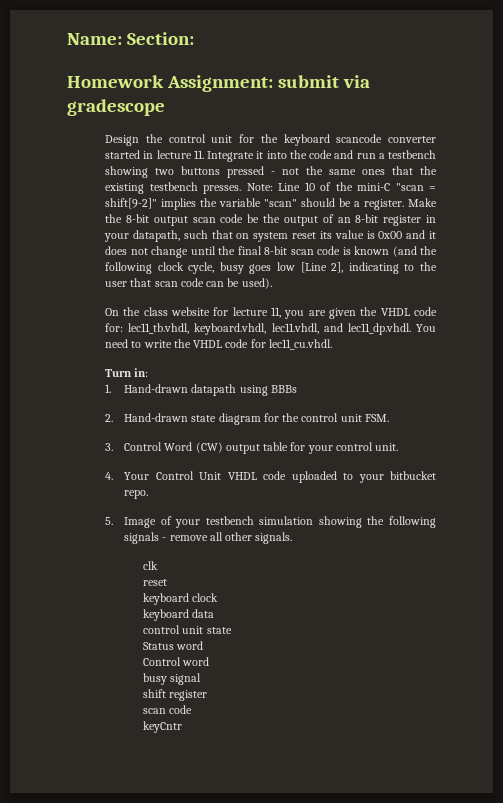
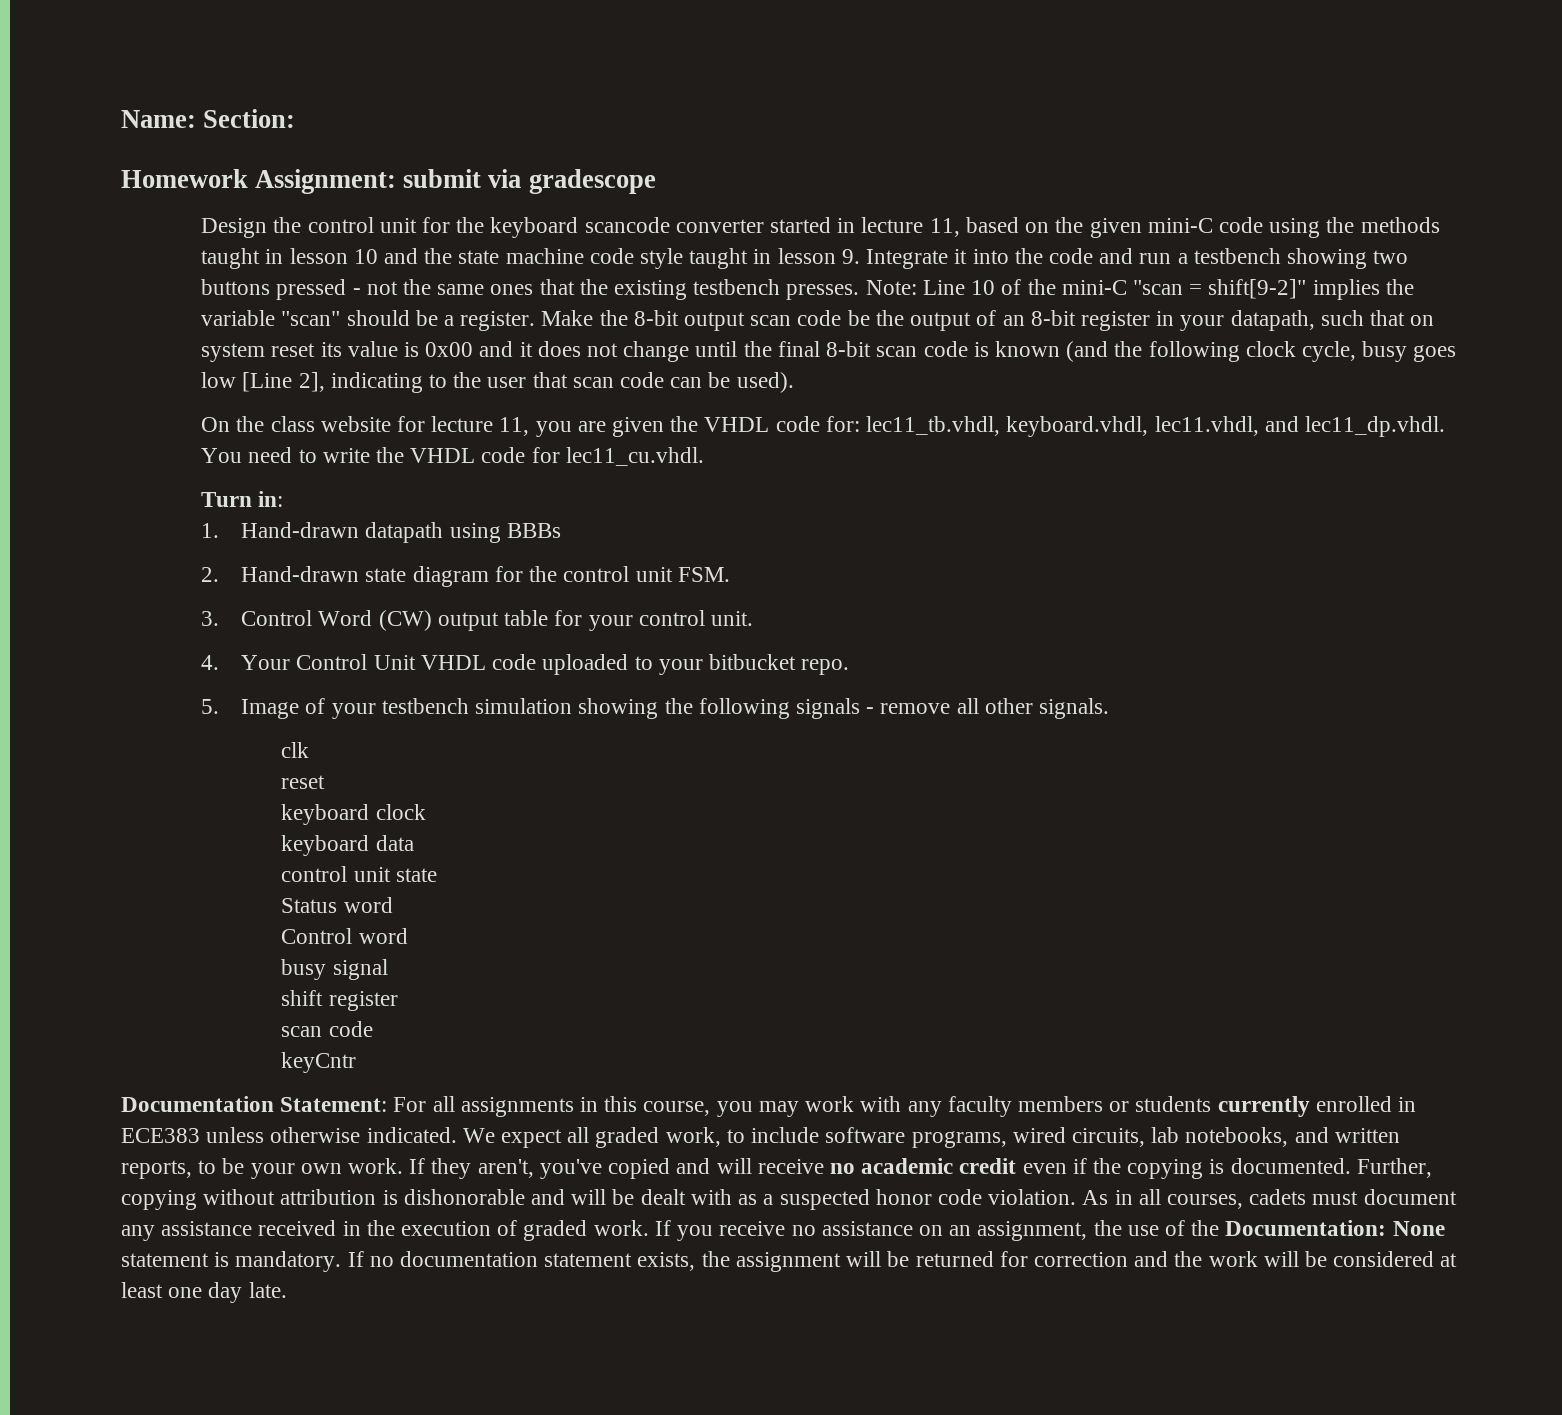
[193,150,204,159] 11. -> [929,217,1440,238] [201,248,860,269] 11, based on the given mini-C code using the methods taught in lesson 10 and the state machine code style taught in lesson 9.
(183, 727) none -> [121,1096,1416,1117] [121,1127,1400,1148] [121,1158,1432,1179] [121,1189,1457,1210] [121,1220,1445,1241] [121,1251,1458,1272] [121,1282,287,1303] // Documentation Statement: For all assignments in this course, you may work with any faculty members or students currently enrolled in ECE383 unless otherwise indicated. We expect all graded work, to include software programs, wired circuits, lab notebooks, and written reports, to be your own work. If they aren't, you've copied and will receive no academic credit even if the copying is documented. Further, copying without attribution is dishonorable and will be dealt with as a suspected honor code violation. As in all courses, cadets must document any assistance received in the execution of graded work. If you receive no assistance on an assignment, the use of the Documentation: None statement is mandatory. If no documentation statement exists, the assignment will be returned for correction and the work will be considered at least one day late.

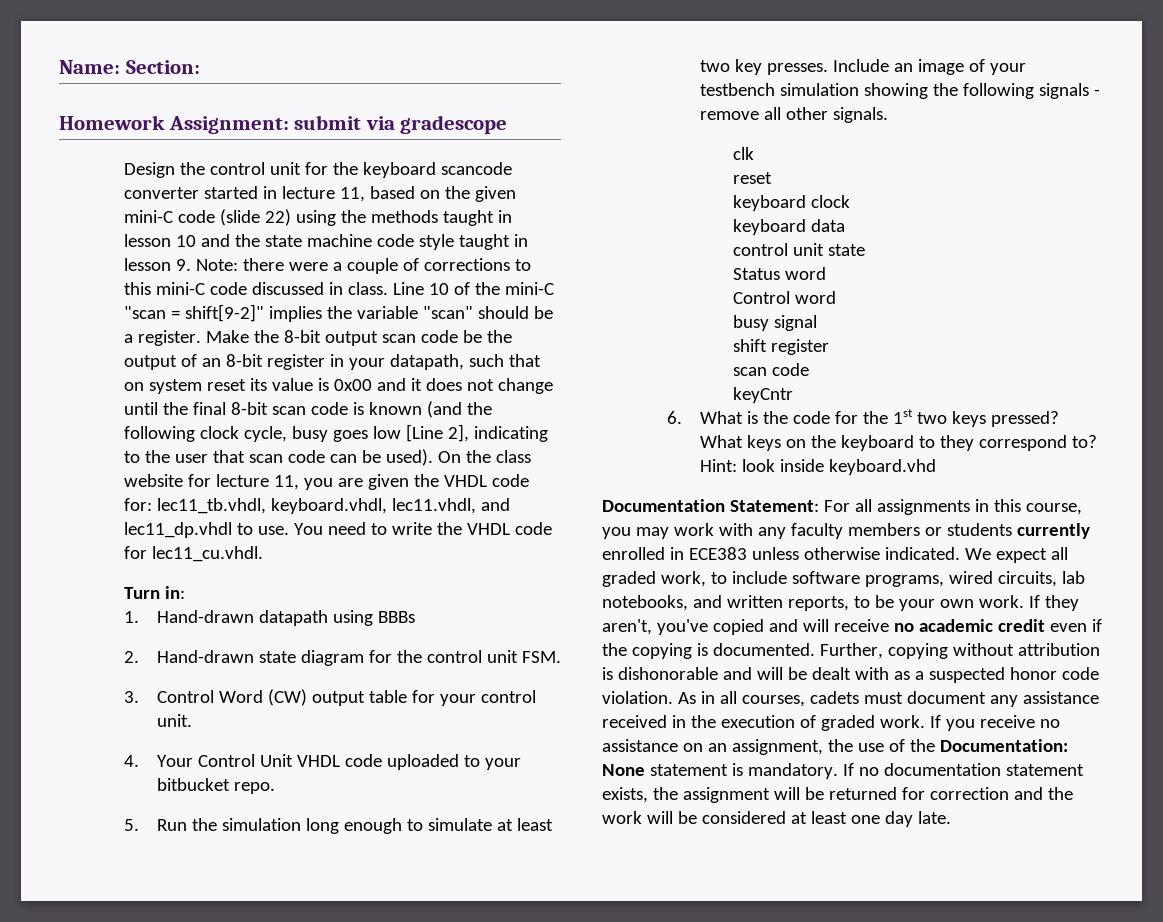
(1263, 225) none -> [220,209,292,226] (slide 22)
[866,248,1409,269] [201,279,917,300] Integrate it into the code and run a testbench showing two buttons pressed - not the same ones that the existing testbench presses. Note: -> [196,258,532,274] [124,282,389,295] Note: there were a couple of corrections to this mini-C code discussed in class.
(794, 382) // -> (434, 457) none
[1304,416,1445,437] lec11_dp.vhdl. -> [124,522,290,538] lec11_dp.vhdl to use.
[241,699,300,719] Image -> [157,818,553,834] [700,59,964,75] Run the simulation long enough to simulate at least two key presses. Include an image
(357, 1062) none -> [667,409,1059,427] [700,435,1097,451] [700,459,936,475] // 6. What is the code for the 1st two keys pressed? What keys on the keyboard to they correspond to? Hint: look inside keyboard.vhd

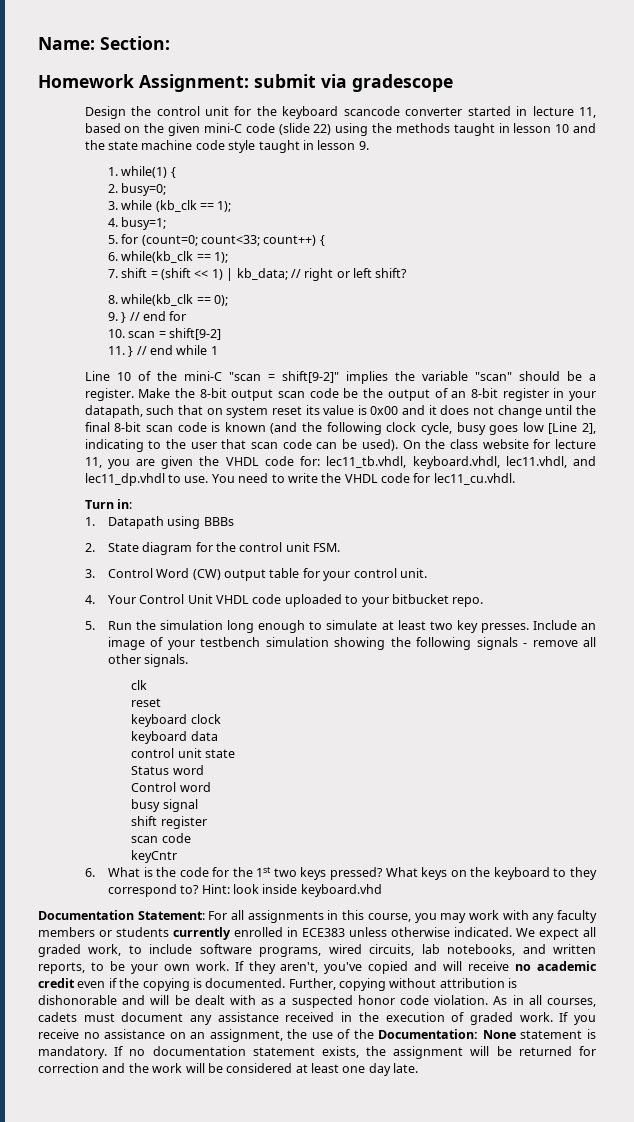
[196,258,532,274] [124,282,389,295] Note: there were a couple of corrections to this mini-C code discussed in class. -> [107,166,176,178] [107,183,167,196] [107,200,232,212] [107,217,167,230] [107,234,325,246] [107,251,229,263] [107,268,408,281] [107,294,229,306] [107,311,187,323] [107,328,222,340] [107,345,218,357] // 1. while(1) { // 2. busy=0; // 3. while (kb_clk == 1); // 4. busy=1; // 5. for (count=0; count<33; count++) { // 6. while(kb_clk == 1); // 7. shift = (shift << 1) | kb_data; // right or left shift? // 8. while(kb_clk == 0); // 9. } // end for // 10. scan = shift[9-2] // 11. } // end while 1 //
[157,610,328,626] Hand-drawn datapath -> [107,516,164,529] Datapath
[157,650,296,663] Hand-drawn state -> [107,543,139,552] State

